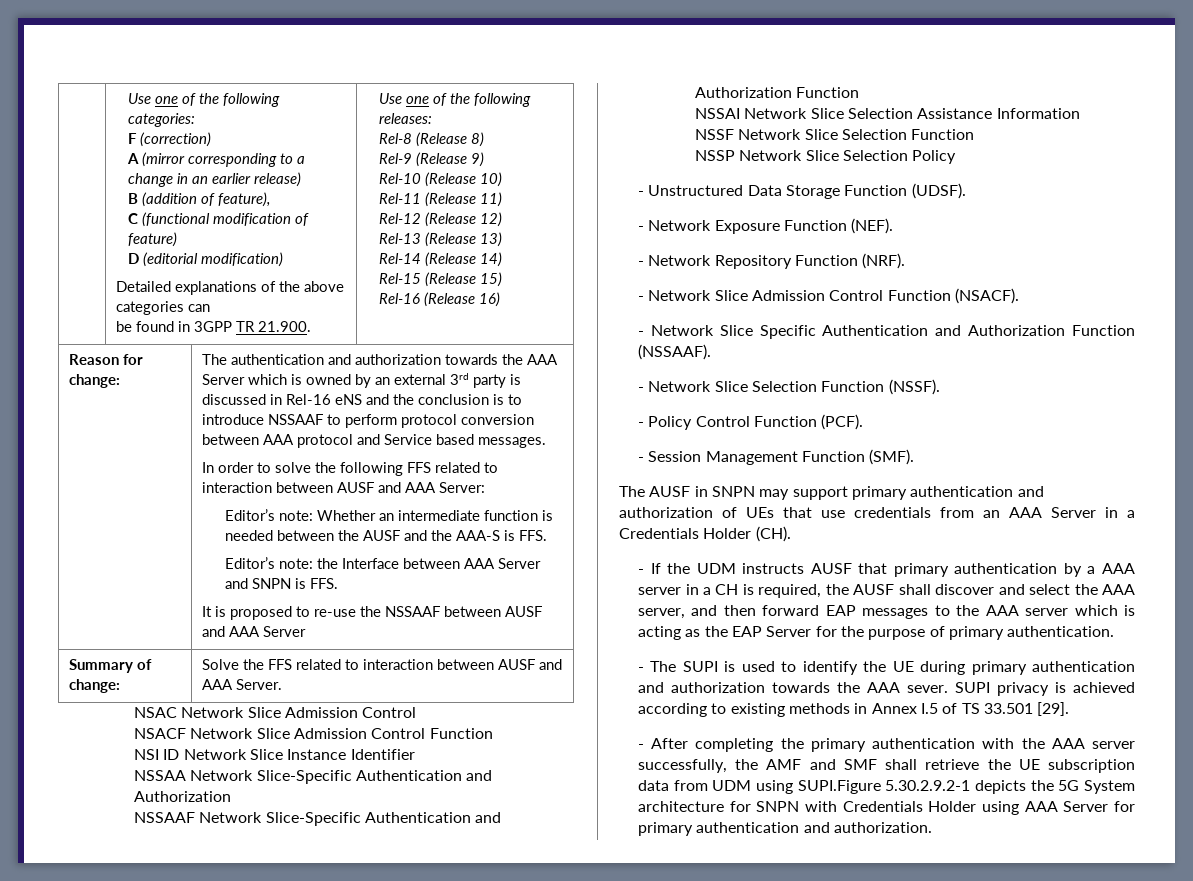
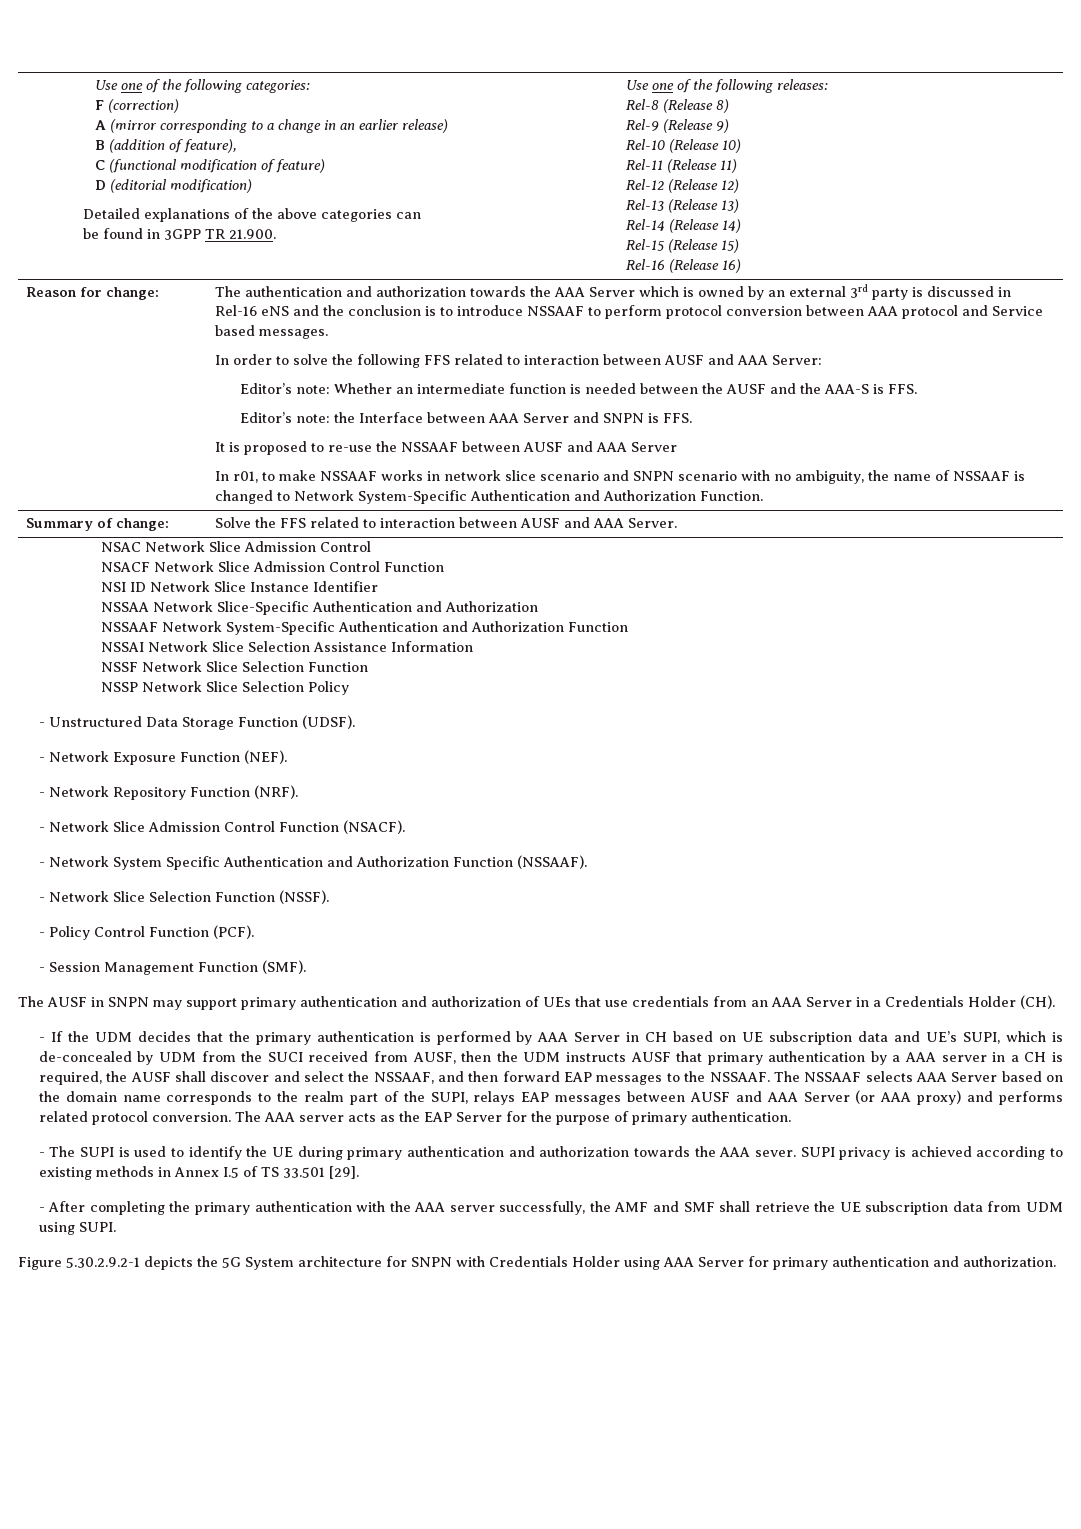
(307, 631) none -> [214,470,1025,484] [214,490,763,504] // In r01, to make NSSAAF works in network slice scenario and SNPN scenario with no ambiguity, the name of NSSAAF is changed to Network System-Specific Authentication and Authorization Function.
[265,812,361,826] Slice-Specific -> [226,621,336,635] System-Specific
[719,325,753,336] Slice -> [112,857,162,870] System
(736, 568) none -> [137,1031,1063,1045] [38,1051,561,1065] decides that the primary authentication is performed by AAA Server in CH based on UE subscription data and UE’s SUPI, which is de-concealed by UDM from the SUCI received from AUSF, then the UDM
[1102,584,1135,595] [638,608,686,619] AAA server, -> [373,1072,434,1084] NSSAAF,
[985,605,1135,616] [638,626,682,640] AAA server which is acting -> [709,1071,1064,1082] [38,1090,1063,1105] [38,1111,376,1125] NSSAAF. The NSSAAF selects AAA Server based on the domain name corresponds to the realm part of the SUPI, relays EAP messages between AUSF and AAA Server (or AAA proxy) and performs related protocol conversion. The AAA server acts
[797,780,881,794] SUPI.Figure -> [78,1222,116,1232] [18,1257,62,1270] SUPI. // Figure

